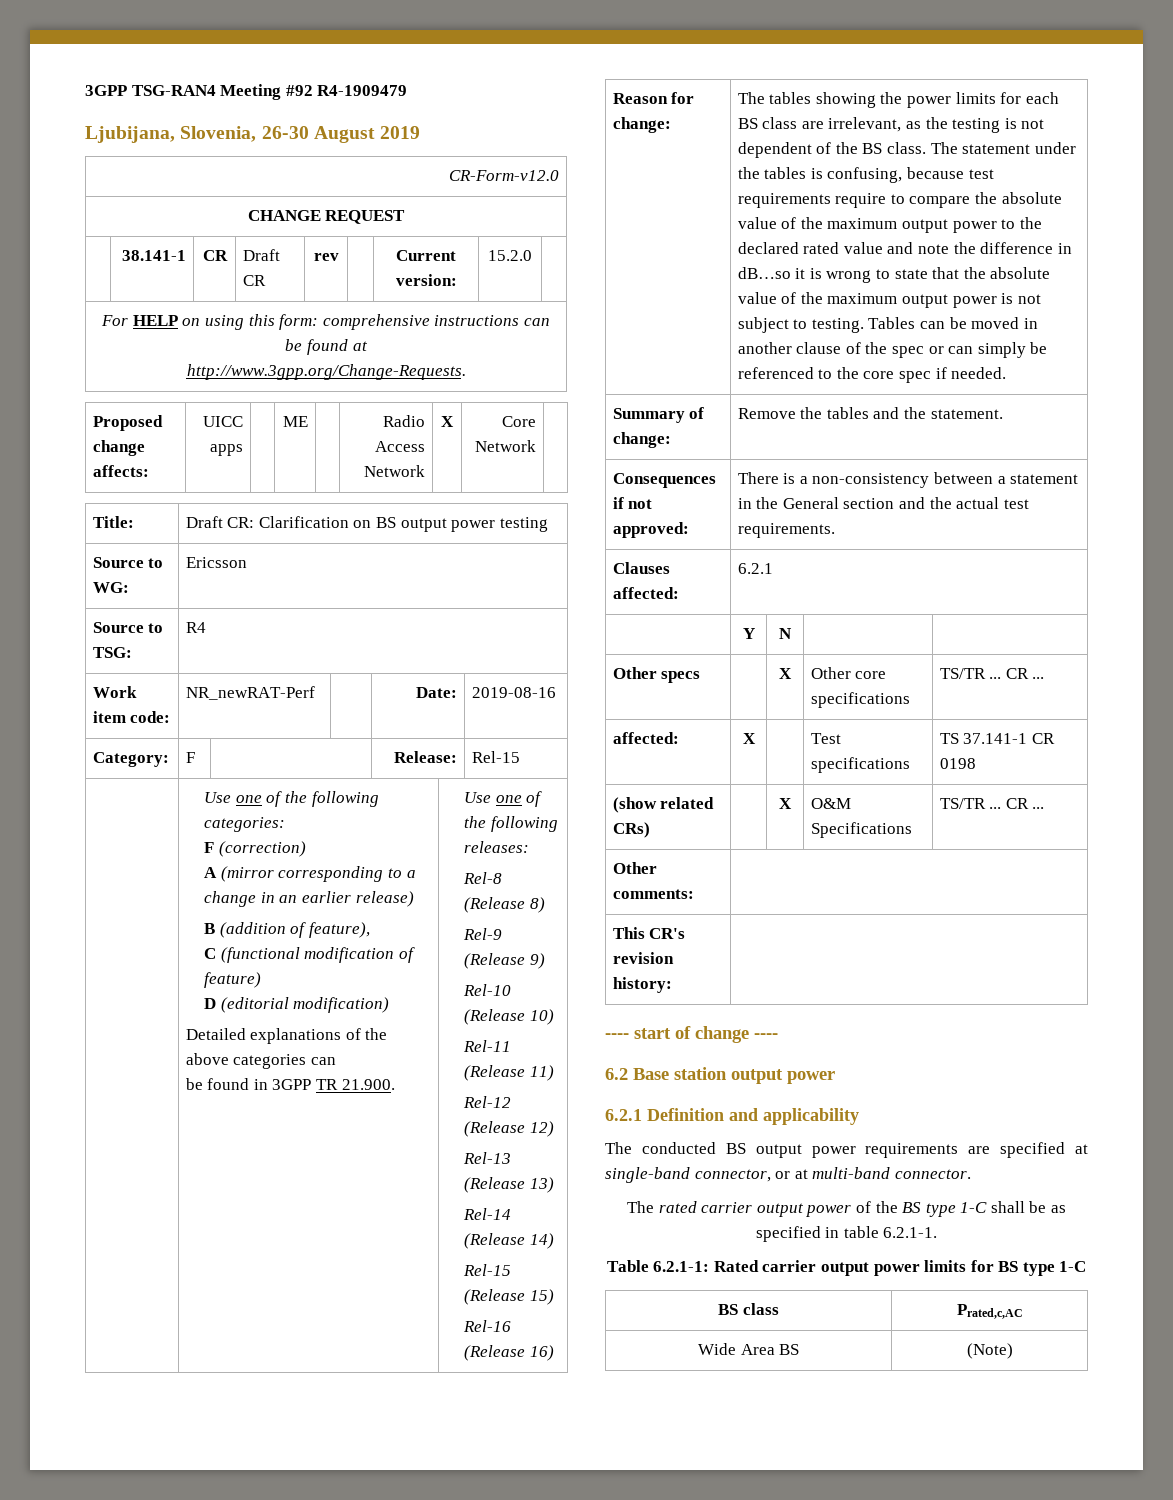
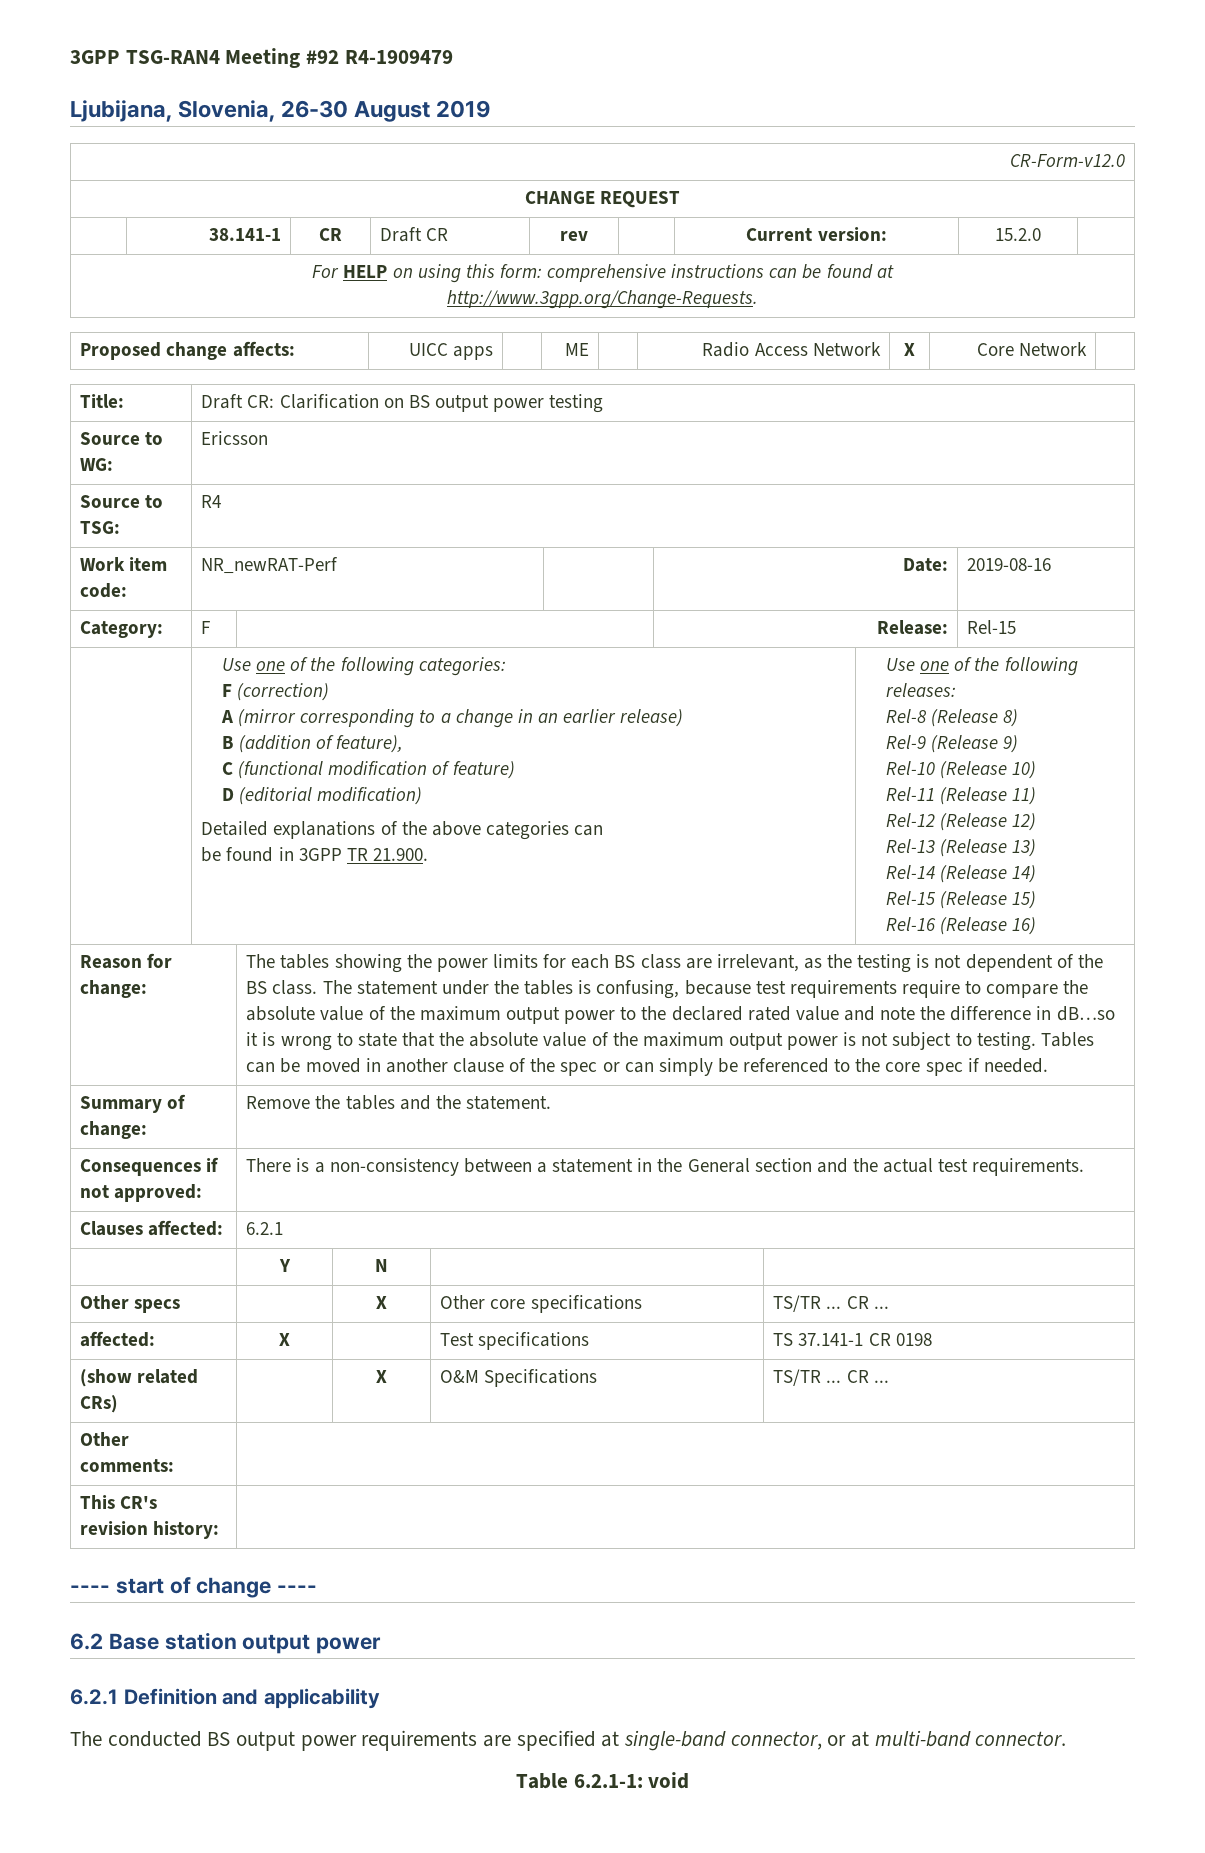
[626,1201,1067,1217] [755,1226,938,1242] [606,1260,1087,1276] [718,1303,779,1315] [956,1304,1023,1319] [697,1343,800,1355] [966,1343,1013,1359] The rated carrier output power of the BS type 1-C shall be as specified in table 6.2.1-1. // Table 6.2.1-1: Rated carrier output power limits for BS type 1-C // BS class | Prated,c,AC // Wide Area BS | (Note) -> [515,1772,690,1789] Table 6.2.1-1: void

